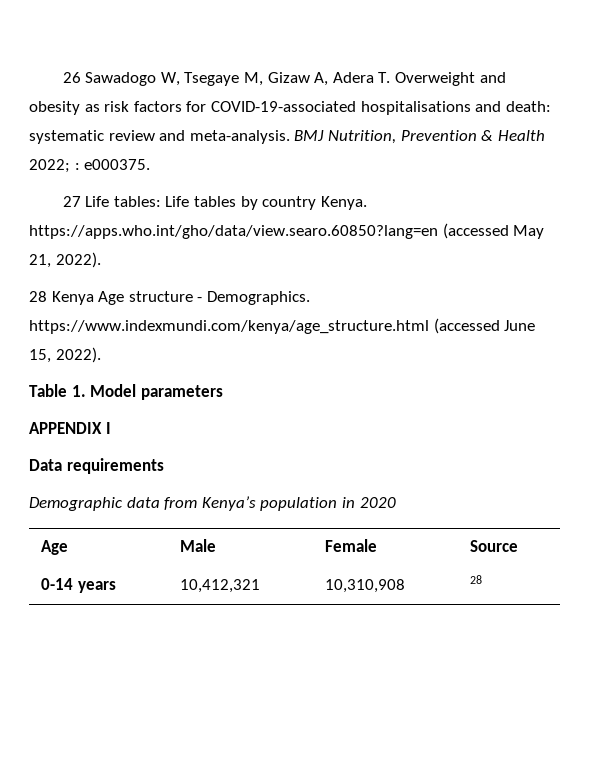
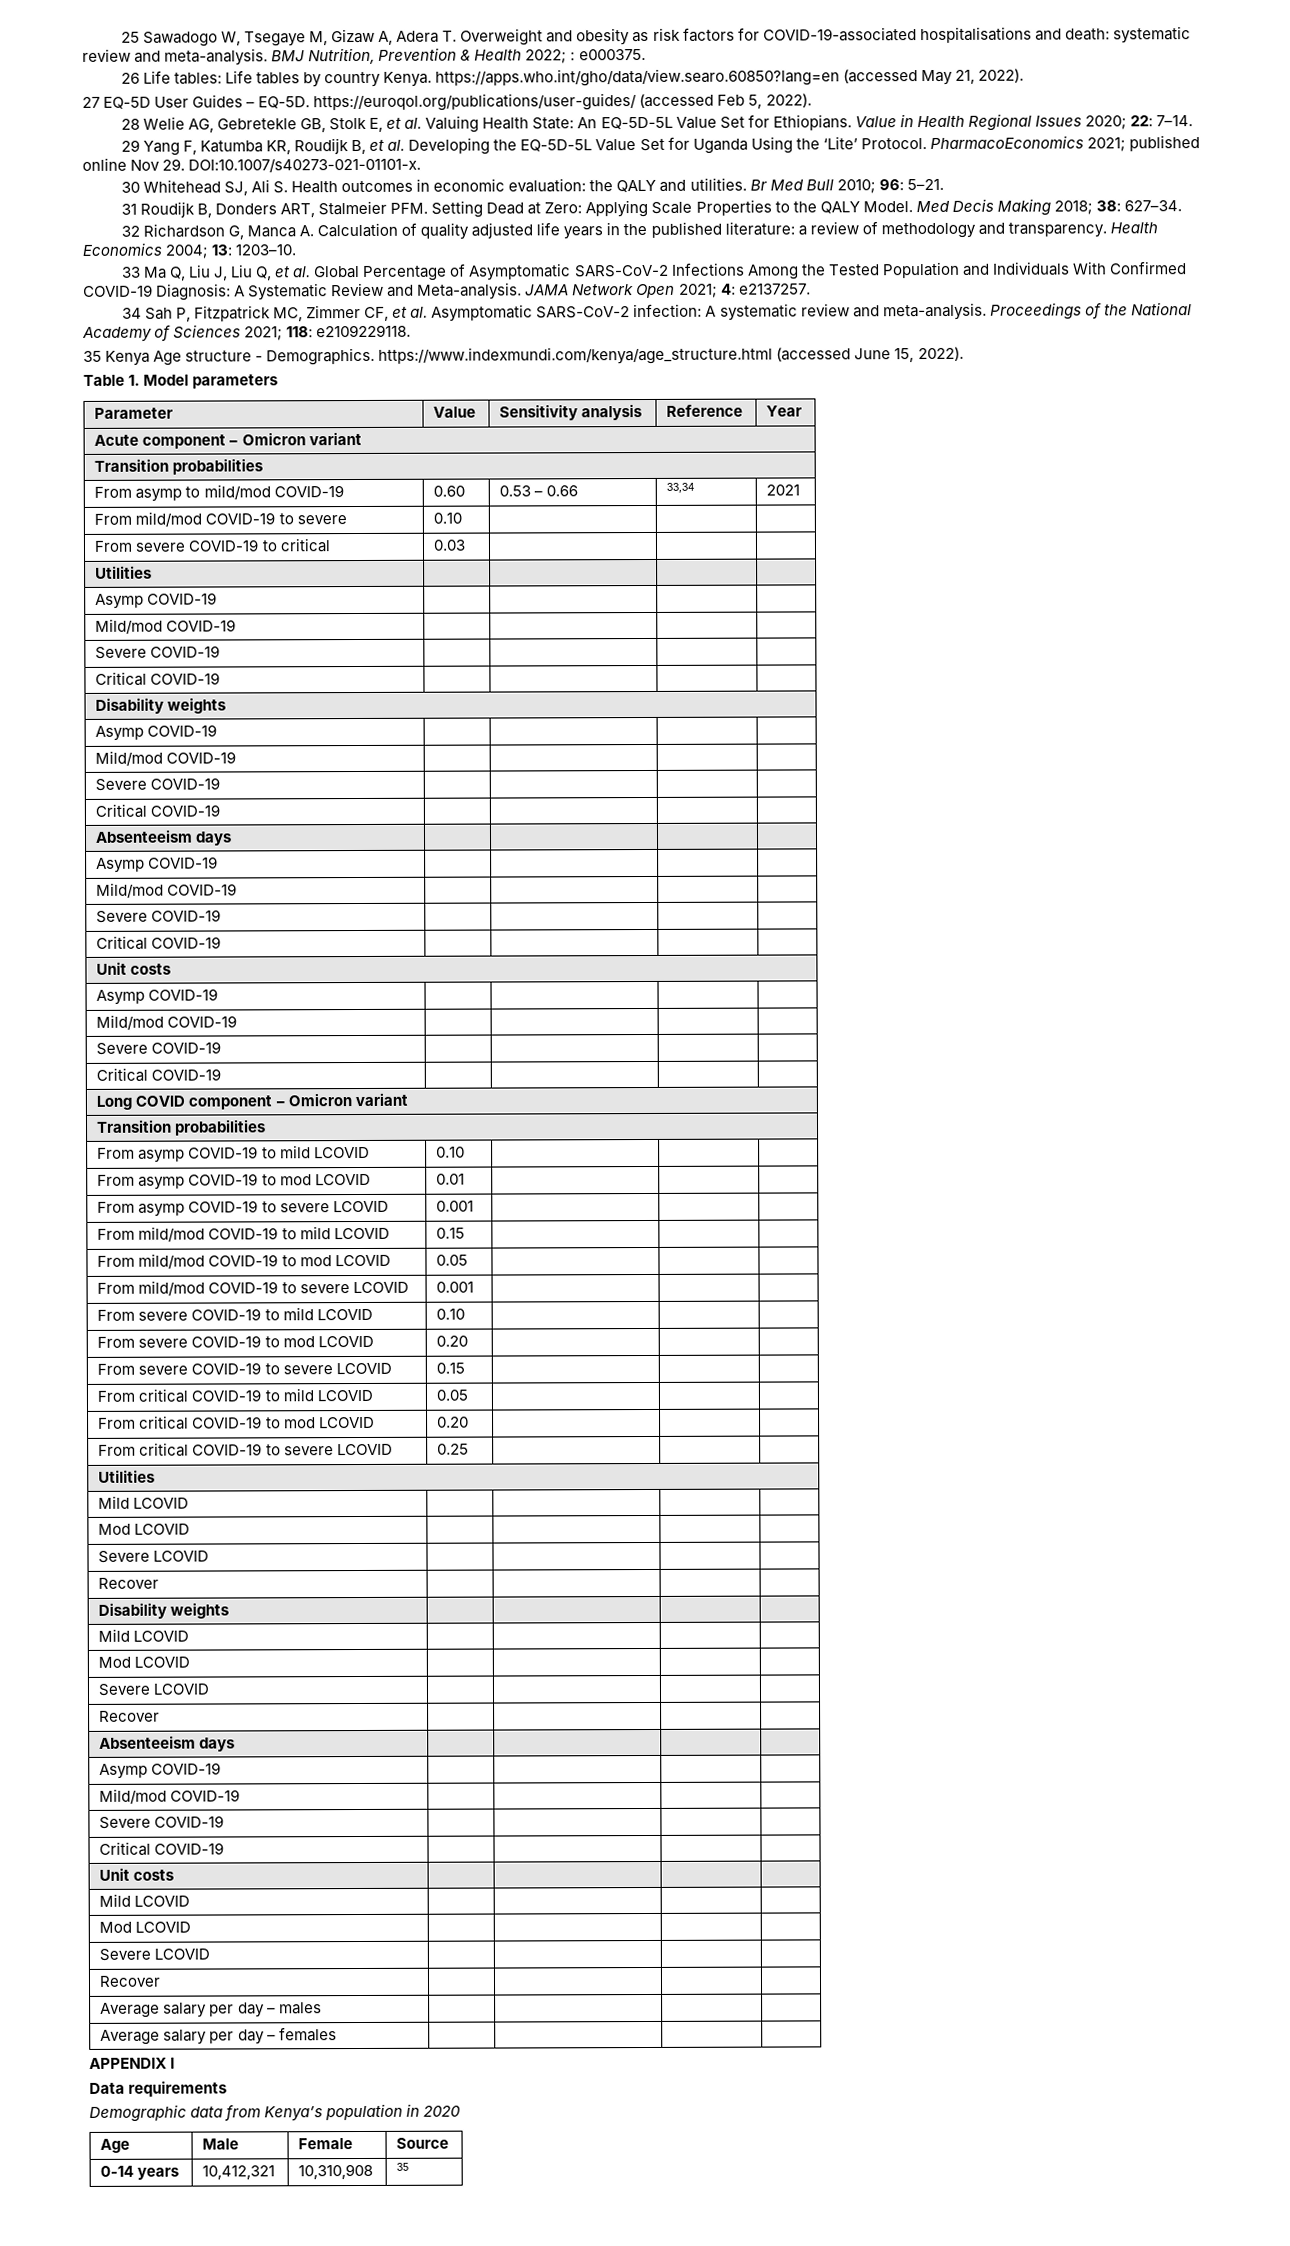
[62,72,81,83] 26 -> [120,31,140,43] 25
[62,196,81,207] 27 -> [120,72,140,84] 26
[29,291,47,302] 28 -> [82,93,812,112] [120,113,1194,133] [120,135,1200,156] [82,157,422,173] [120,177,944,196] [120,198,1183,218] [120,221,1158,240] [82,242,297,259] [121,261,1187,281] [83,282,811,301] [121,302,1192,322] [82,324,412,342] [83,350,102,362] 27 EQ-5D User Guides – EQ-5D. https://euroqol.org/publications/user-guides/ (accessed Feb 5, 2022). // 28 Welie AG, Gebretekle GB, Stolk E, et al. Valuing Health State: An EQ-5D-5L Value Set for Ethiopians. Value in Health Regional Issues 2020; 22: 7–14. // 29 Yang F, Katumba KR, Roudijk B, et al. Developing the EQ-5D-5L Value Set for Uganda Using the ‘Lite’ Protocol. PharmacoEconomics 2021; published online Nov 29. DOI:10.1007/s40273-021-01101-x. // 30 Whitehead SJ, Ali S. Health outcomes in economic evaluation: the QALY and utilities. Br Med Bull 2010; 96: 5–21. // 31 Roudijk B, Donders ART, Stalmeier PFM. Setting Dead at Zero: Applying Scale Properties to the QALY Model. Med Decis Making 2018; 38: 627–34. // 32 Richardson G, Manca A. Calculation of quality adjusted life years in the published literature: a review of methodology and transparency. Health Economics 2004; 13: 1203–10. // 33 Ma Q, Liu J, Liu Q, et al. Global Percentage of Asymptomatic SARS-CoV-2 Infections Among the Tested Population and Individuals With Confirmed COVID-19 Diagnosis: A Systematic Review and Meta-analysis. JAMA Network Open 2021; 4: e2137257. // 34 Sah P, Fitzpatrick MC, Zimmer CF, et al. Asymptomatic SARS-CoV-2 infection: A systematic review and meta-analysis. Proceedings of the National Academy of Sciences 2021; 118: e2109229118. // 35
(223, 392) none -> [94,407,174,419] [433,406,477,418] [499,404,643,421] [666,404,744,417] [766,405,803,417] [94,431,362,449] [94,458,264,475] [94,484,344,502] [433,485,466,497] [499,485,579,497] [666,482,696,493] [766,484,801,496] [94,511,347,527] [433,512,463,524] [94,538,331,553] [433,539,467,551] [95,565,153,579] [95,592,218,609] [95,618,237,634] [95,645,221,659] [95,671,221,686] [95,697,227,714] [95,724,218,741] [95,750,237,766] [95,777,221,791] [95,803,221,818] [95,829,233,846] [96,856,219,873] [96,882,238,898] [96,909,222,923] [96,935,222,950] [96,961,172,975] [96,988,219,1005] [96,1014,238,1030] [96,1041,222,1055] [96,1067,222,1082] [96,1092,408,1110] [96,1119,267,1136] [97,1145,370,1163] [436,1146,466,1158] [97,1173,371,1190] [436,1173,466,1185] [97,1200,389,1217] [436,1200,475,1212] [97,1226,390,1242] [436,1227,466,1239] [97,1253,391,1269] [436,1254,469,1266] [97,1280,409,1296] [436,1281,475,1293] [97,1307,373,1321] [436,1308,466,1320] [97,1335,374,1348] [436,1335,469,1347] [97,1362,392,1375] [436,1362,466,1374] [97,1388,373,1403] [436,1389,469,1401] [98,1415,375,1430] [437,1416,470,1428] [98,1442,393,1457] [437,1443,470,1455] [98,1469,156,1483] [98,1495,190,1509] [98,1523,191,1535] [98,1550,210,1563] [98,1577,160,1589] [98,1602,230,1619] [98,1628,190,1642] [98,1656,191,1668] [98,1683,210,1696] [99,1710,161,1722] [99,1735,236,1752] [99,1762,222,1779] [99,1788,241,1804] [99,1815,225,1829] [99,1841,225,1856] [99,1867,175,1881] [99,1893,191,1907] [99,1921,192,1933] [99,1948,211,1961] [99,1975,162,1987] [100,2002,322,2018] [100,2027,337,2045] // Parameter | Value | Sensitivity analysis | Reference | Year // Acute component – Omicron variant // Transition probabilities // From asymp to mild/mod COVID-19 | 0.60 | 0.53 – 0.66 | 33,34 | 2021 // From mild/mod COVID-19 to severe | 0.10 | | | // From severe COVID-19 to critical | 0.03 | | | // Utilities | | | | // Asymp COVID-19 | | | | // Mild/mod COVID-19 | | | | // Severe COVID-19 | | | | // Critical COVID-19 | | | | // Disability weights // Asymp COVID-19 | | | | // Mild/mod COVID-19 | | | | // Severe COVID-19 | | | | // Critical COVID-19 | | | | // Absenteeism days | | | | // Asymp COVID-19 | | | | // Mild/mod COVID-19 | | | | // Severe COVID-19 | | | | // Critical COVID-19 | | | | // Unit costs // Asymp COVID-19 | | | | // Mild/mod COVID-19 | | | | // Severe COVID-19 | | | | // Critical COVID-19 | | | | // Long COVID component – Omicron variant // Transition probabilities // From asymp COVID-19 to mild LCOVID | 0.10 | | | // From asymp COVID-19 to mod LCOVID | 0.01 | | | // From asymp COVID-19 to severe LCOVID | 0.001 | | | // From mild/mod COVID-19 to mild LCOVID | 0.15 | | | // From mild/mod COVID-19 to mod LCOVID | 0.05 | | | // From mild/mod COVID-19 to severe LCOVID | 0.001 | | | // From severe COVID-19 to mild LCOVID | 0.10 | | | // From severe COVID-19 to mod LCOVID | 0.20 | | | // From severe COVID-19 to severe LCOVID | 0.15 | | | // From critical COVID-19 to mild LCOVID | 0.05 | | | // From critical COVID-19 to mod LCOVID | 0.20 | | | // From critical COVID-19 to severe LCOVID | 0.25 | | | // Utilities // Mild LCOVID | | | | // Mod LCOVID | | | | // Severe LCOVID | | | | // Recover | | | | // Disability weights | | | | // Mild LCOVID | | | | // Mod LCOVID | | | | // Severe LCOVID | | | | // Recover | | | | // Absenteeism days | | | | // Asymp COVID-19 | | | | // Mild/mod COVID-19 | | | | // Severe COVID-19 | | | | // Critical COVID-19 | | | | // Unit costs | | | | // Mild LCOVID | | | | // Mod LCOVID | | | | // Severe LCOVID | | | | // Recover | | | | // Average salary per day – males | | | | // Average salary per day – females | | | |
[469,575,482,584] 28 -> [396,2162,410,2171] 35

